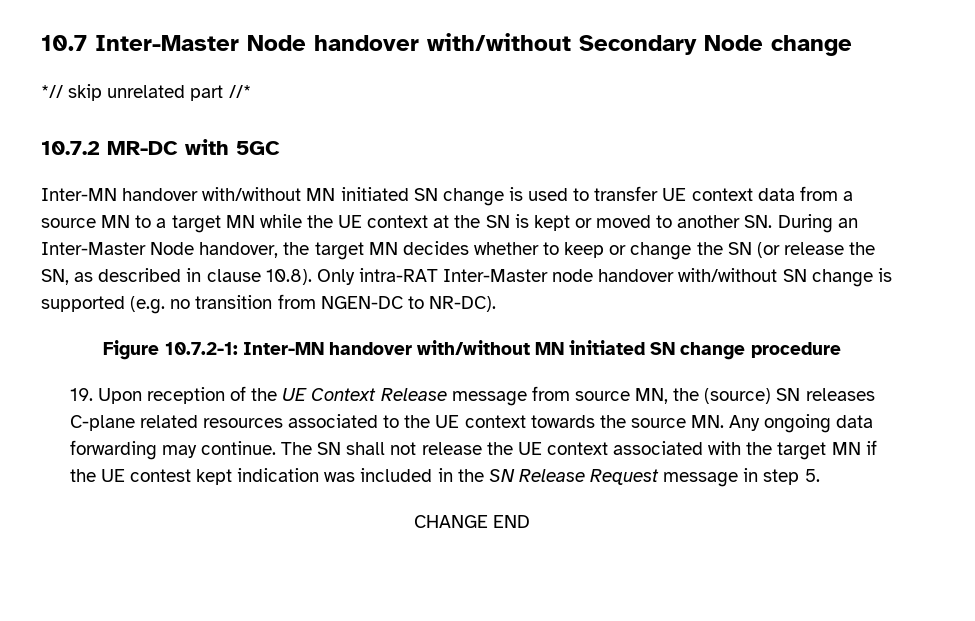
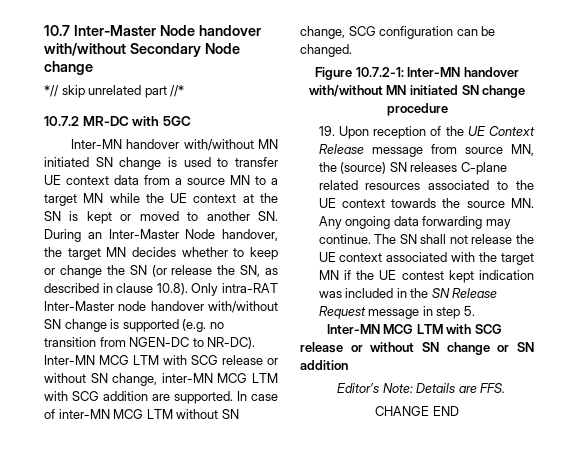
(496, 304) none -> [44,355,278,365] [44,373,278,386] [44,391,278,404] [44,409,239,419] [300,26,496,39] [300,44,352,57] Inter-MN MCG LTM with SCG release or without SN change, inter-MN MCG LTM with SCG addition are supported. In case of inter-MN MCG LTM without SN change, SCG configuration can be changed.
(820, 475) none -> [326,324,502,334] [300,342,534,355] [300,360,348,370] [337,383,506,393] // Inter-MN MCG LTM with SCG release or without SN change or SN addition // Editor’s Note: Details are FFS.

